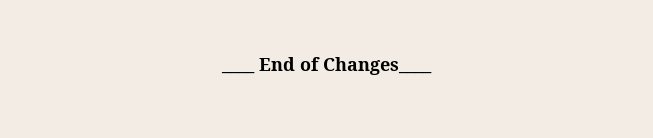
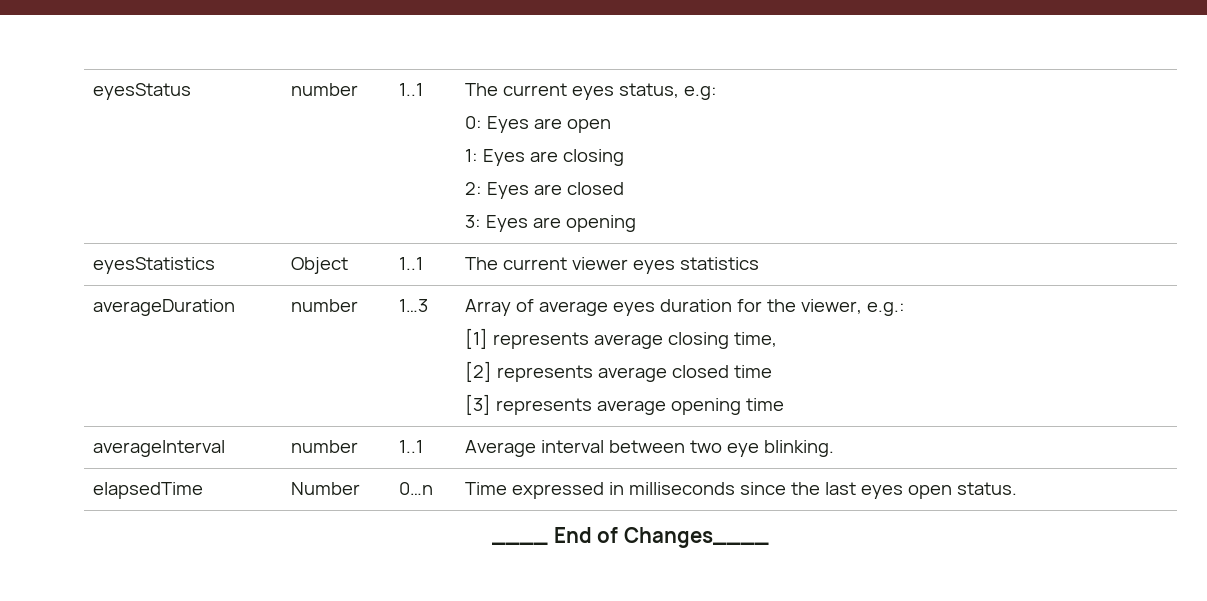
(221, 72) none -> [93,83,192,100] [291,83,359,96] [399,83,424,96] [465,83,717,100] [465,116,611,133] [465,149,624,166] [465,182,624,199] [465,215,636,232] [93,257,216,274] [291,257,349,274] [399,257,424,270] [465,257,759,274] [93,299,236,316] [291,299,359,312] [399,299,429,312] [465,299,905,316] [465,328,777,349] [465,361,772,382] [465,394,784,415] [93,440,226,457] [291,440,359,453] [399,440,424,453] [465,440,834,457] [93,482,204,499] [291,482,361,495] [399,482,434,495] [465,482,1017,499] eyesStatus | number | 1..1 | The current eyes status, e.g: // 0: Eyes are open // 1: Eyes are closing // 2: Eyes are closed // 3: Eyes are opening // eyesStatistics | Object | 1..1 | The current viewer eyes statistics // averageDuration | number | 1…3 | Array of average eyes duration for the viewer, e.g.: // [1] represents average closing time, // [2] represents average closed time // [3] represents average opening time // averageInterval | number | 1..1 | Average interval between two eye blinking. // elapsedTime | Number | 0…n | Time expressed in milliseconds since the last eyes open status. //

